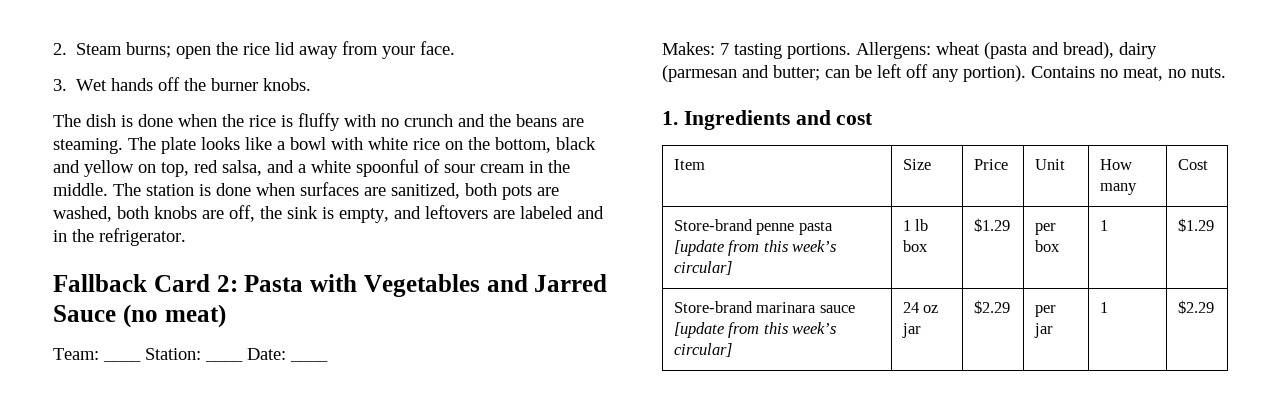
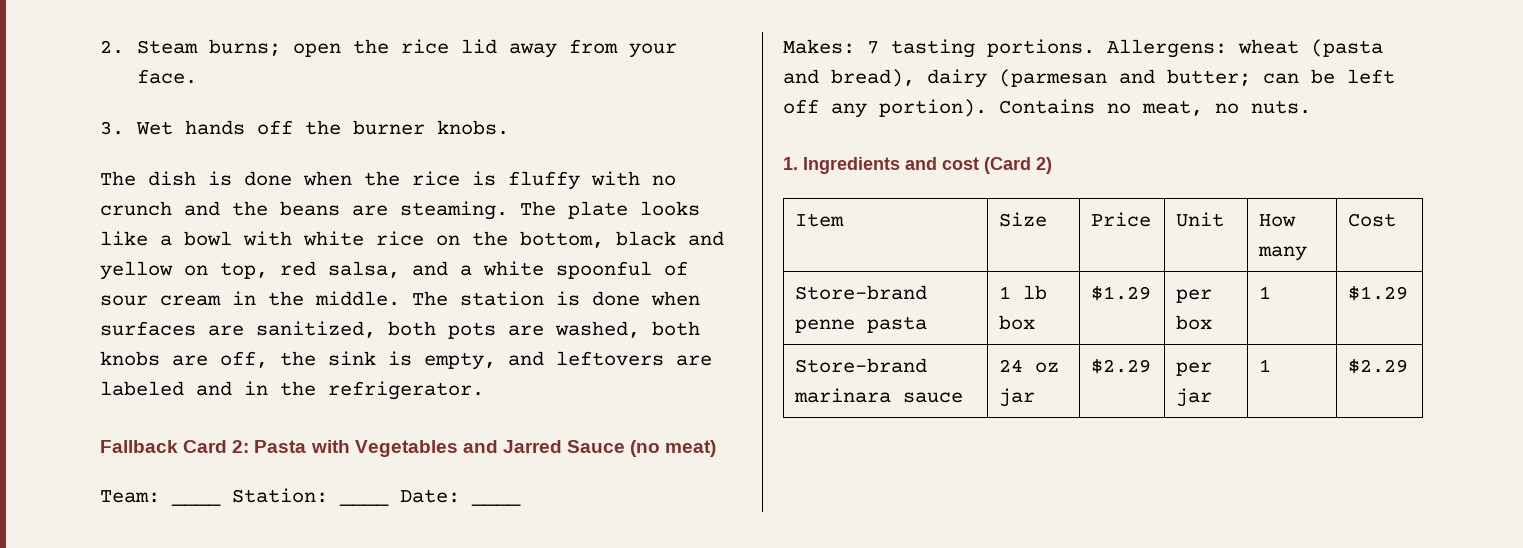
(874, 119) none -> [984,157,1052,174] (Card 2)
[673,240,837,256] [673,261,732,275] [update from this week’s circular] -> (928, 324) none
[673,322,837,338] [673,343,732,357] [update from this week’s circular] -> (964, 397) none

